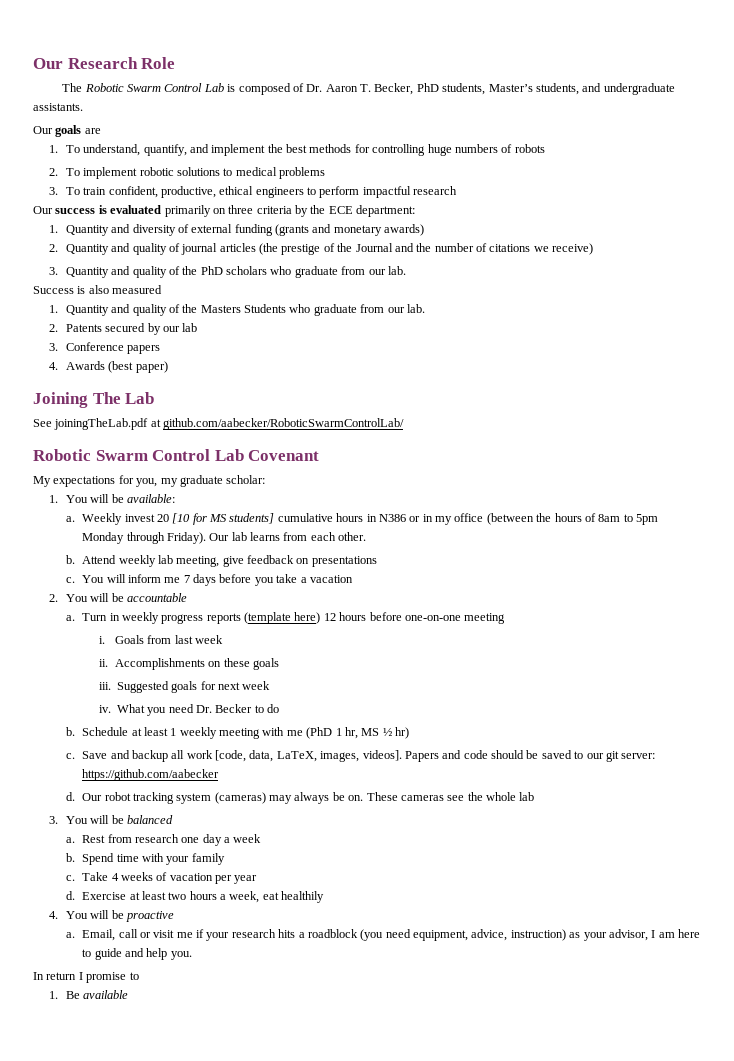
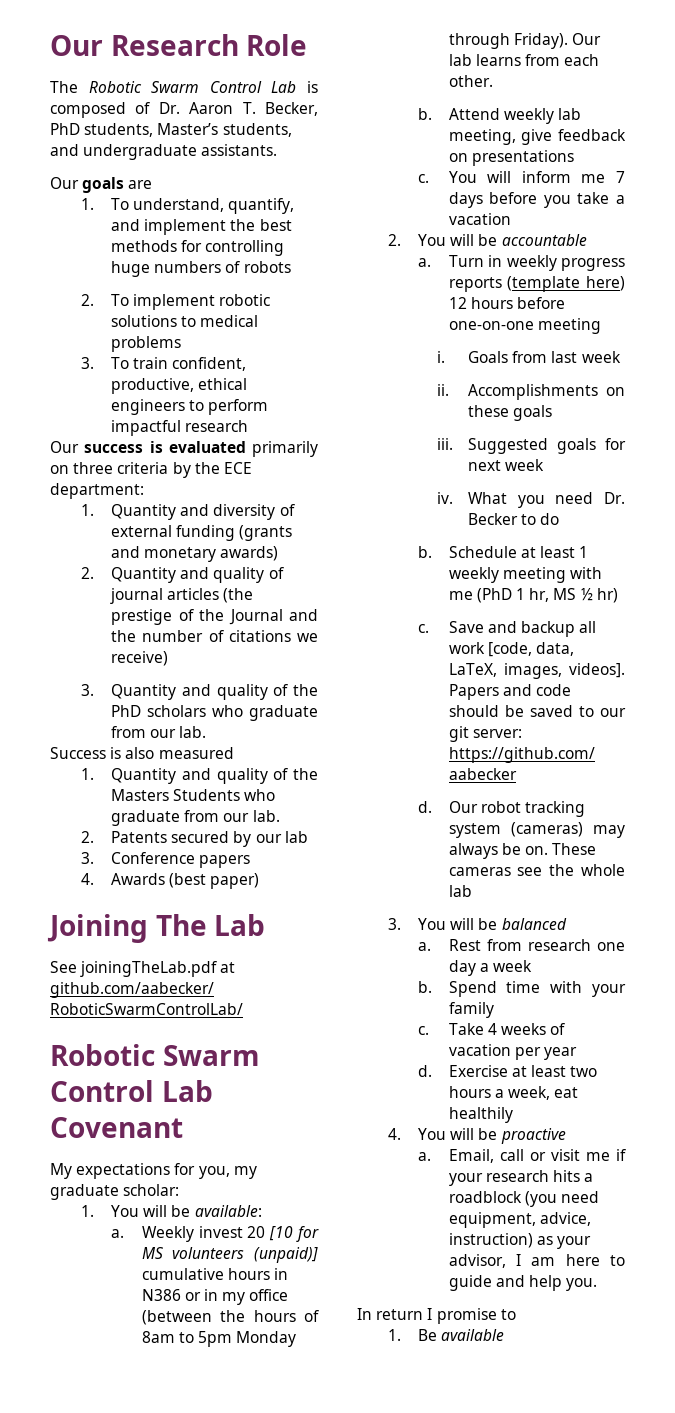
[229,513,275,524] students] -> [172,1247,318,1263] volunteers (unpaid)]

